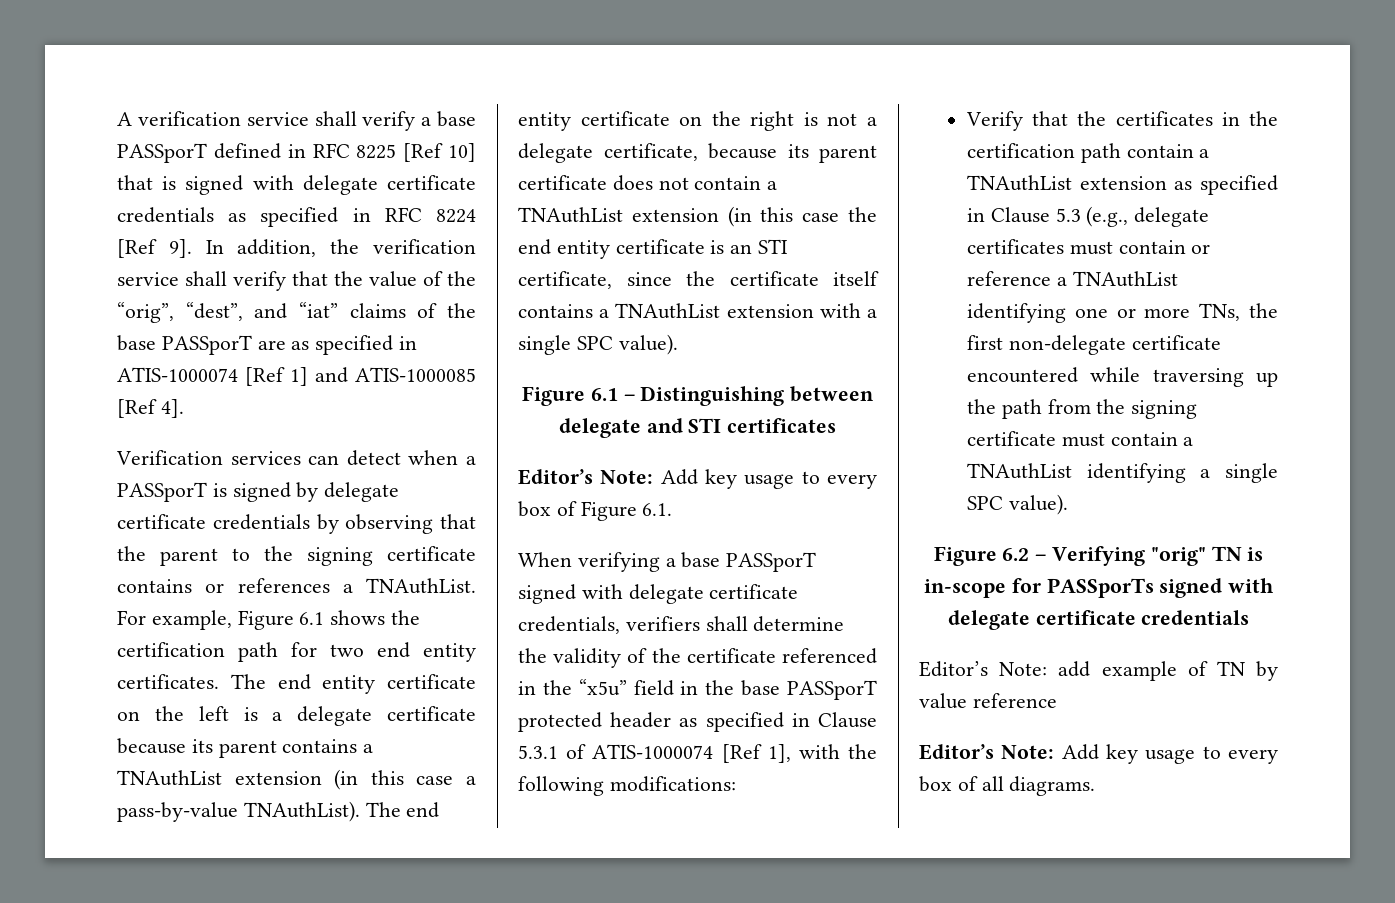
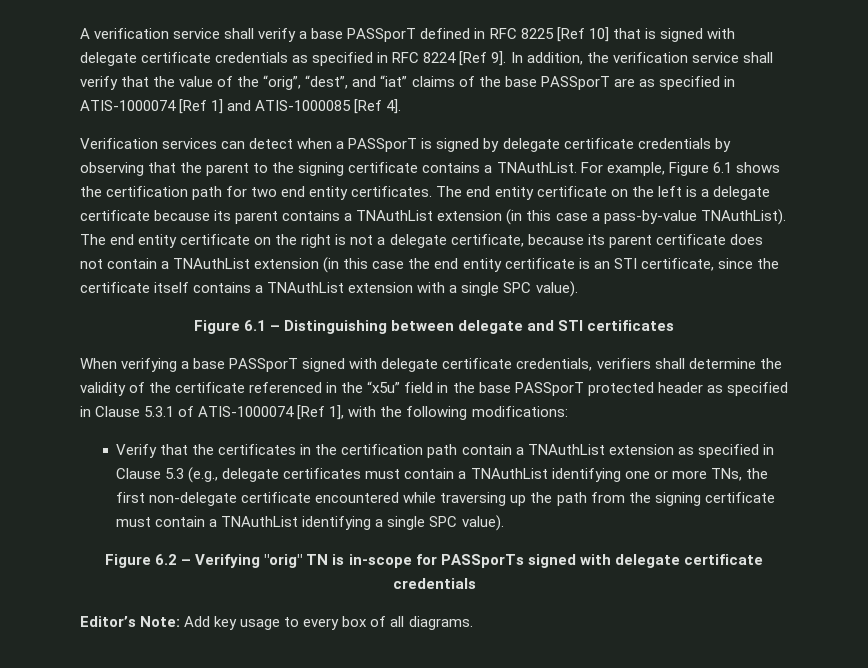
[205,578,330,593] or references -> (481, 167) none
[518,469,877,489] [518,501,673,521] // Editor’s Note: Add key usage to every box of Figure 6.1. -> (675, 325) none
[1191,244,1211,254] [966,271,1051,286] or reference -> (455, 473) none
[919,661,1278,681] [919,693,1057,709] // Editor’s Note: add example of TN by value reference -> (476, 583) none

